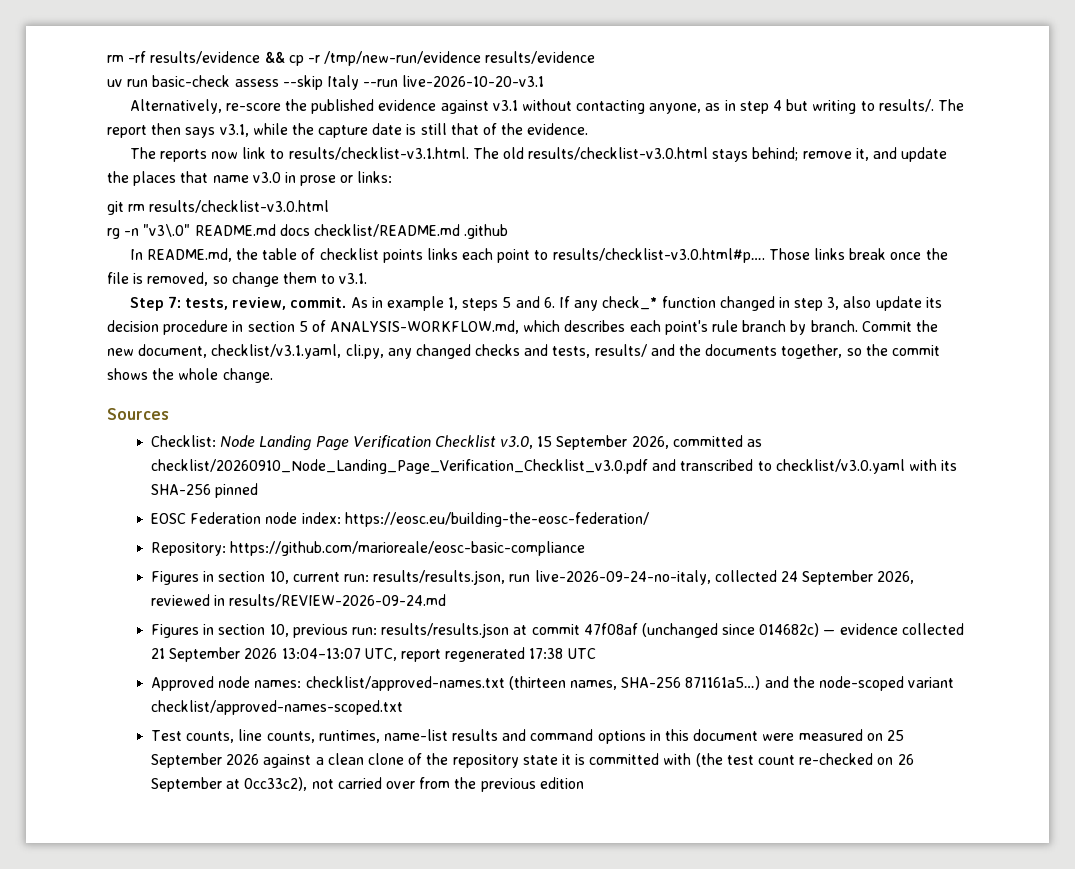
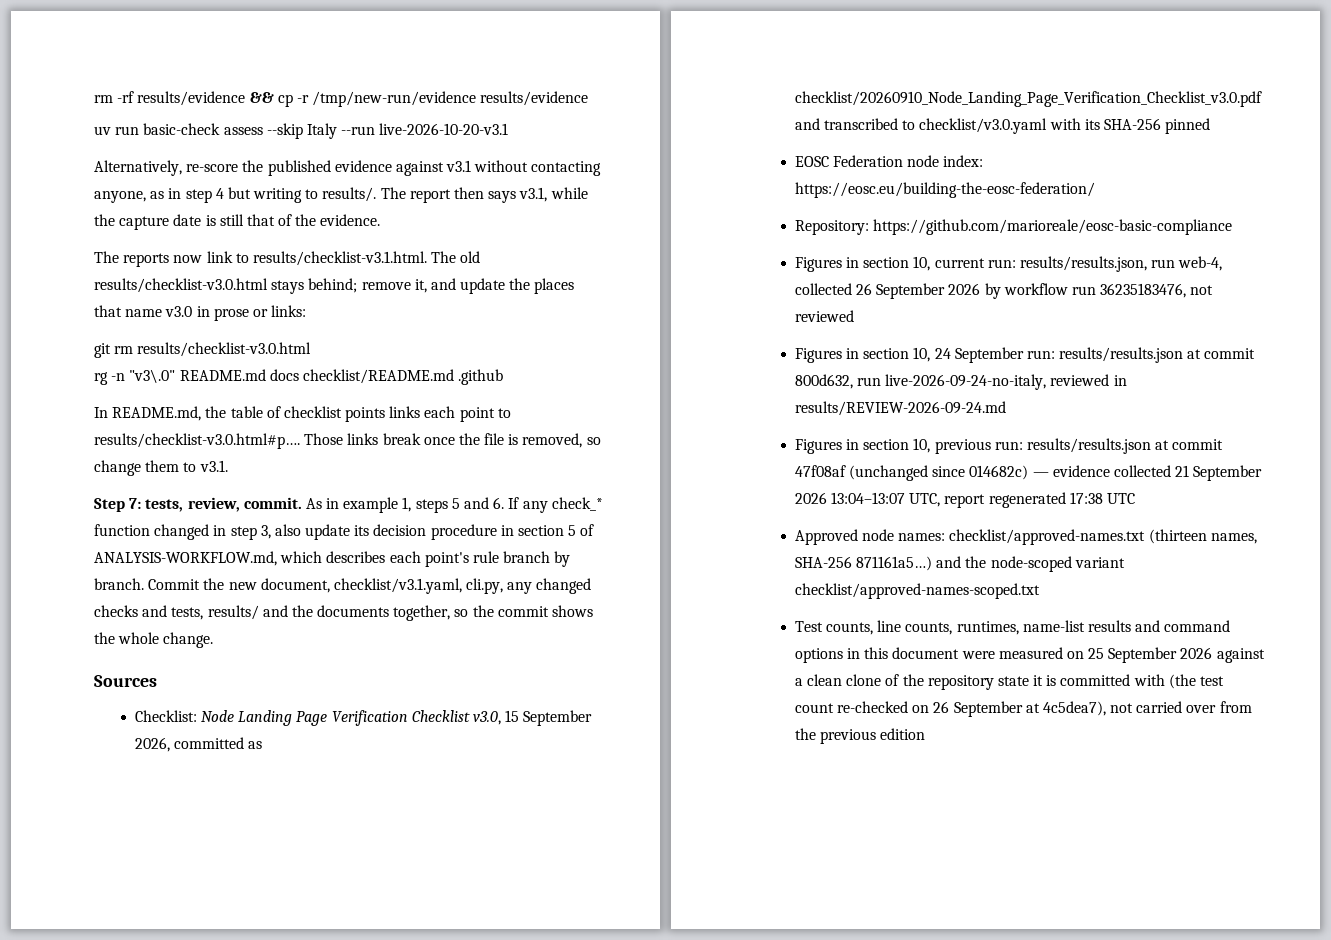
[534,570,915,585] live-2026-09-24-no-italy, collected 24 September 2026, -> [1178,256,1223,271] [794,283,1214,299] [794,310,854,322] [794,347,1256,363] [794,374,1047,390] web-4, collected 26 September 2026 by workflow run 36235183476, not reviewed // Figures in section 10, 24 September run: results/results.json at commit 800d632, run live-2026-09-24-no-italy,
[244,777,308,791] 0cc33c2), -> [1042,701,1106,716] 4c5dea7),

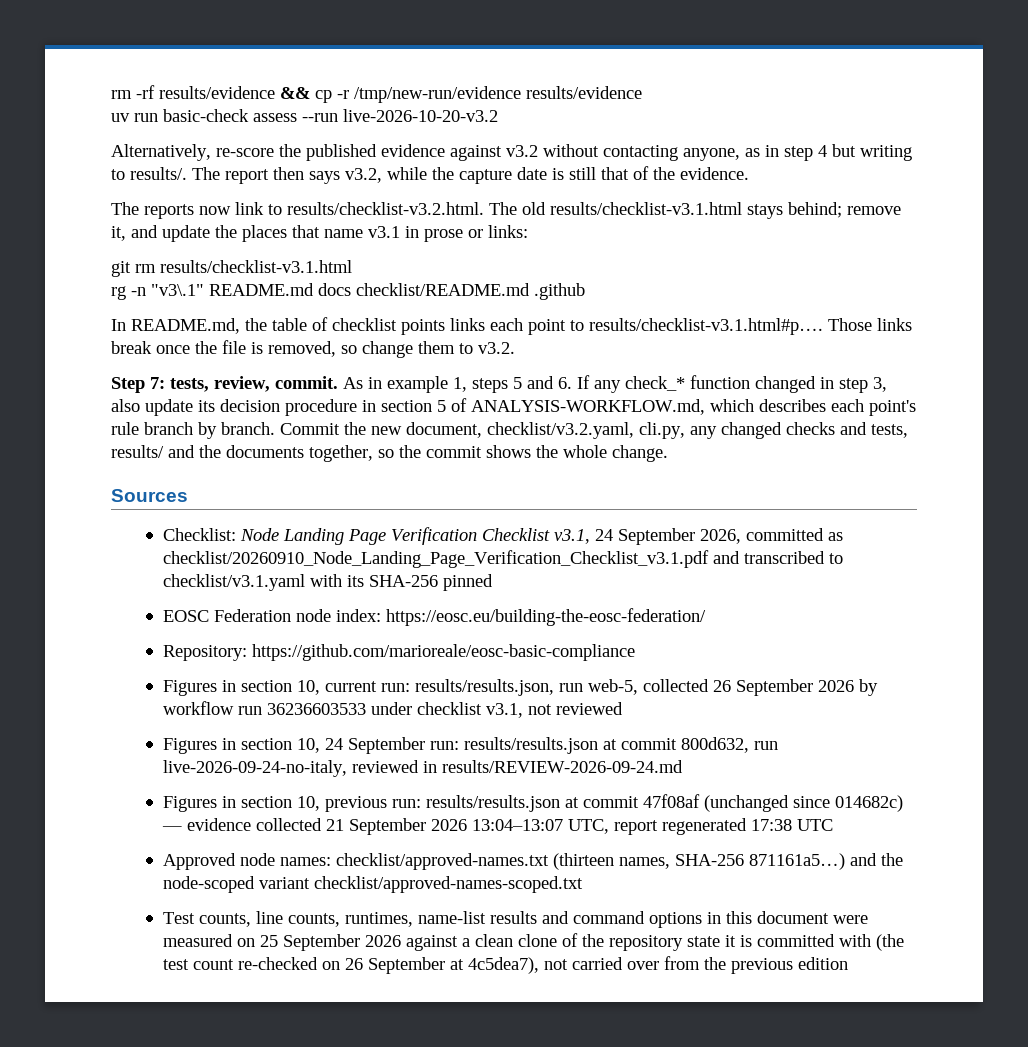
[266,123,509,139] --skip Italy --run live-2026-10-20-v3.1 -> [302,109,498,122] --run live-2026-10-20-v3.2
[446,160,472,172] v3.1 -> [506,145,538,157] v3.2
[519,187,548,202] v3.1, -> [345,168,382,183] v3.2,
[252,251,427,266] results/checklist-v3.1.html. -> [287,202,484,215] results/checklist-v3.2.html.
[94,278,268,293] results/checklist-v3.0.html -> [550,202,742,215] results/checklist-v3.1.html
[165,306,193,317] v3.0 -> [368,226,400,238] v3.1
[137,342,312,357] results/checklist-v3.0.html -> [160,260,352,273] results/checklist-v3.1.html
[129,369,176,383] "v3\.0" -> [151,284,204,296] "v3\.1"
[94,433,300,449] results/checklist-v3.0.html#p…. -> [589,318,823,335] results/checklist-v3.1.html#p….
[199,460,228,472] v3.1. -> [478,342,515,354] v3.2.
[333,578,462,594] checklist/v3.1.yaml, -> [487,422,634,439] checklist/v3.2.yaml,
[472,710,520,725] v3.0, 15 -> [553,529,613,544] v3.1, 24
[794,91,1262,107] checklist/20260910_Node_Landing_Page_Verification_Checklist_v3.0.pdf -> [162,550,709,568] checklist/20260910_Node_Landing_Page_Verification_Checklist_v3.1.pdf
[919,118,1048,134] checklist/v3.0.yaml -> [162,574,305,591] checklist/v3.1.yaml
[1178,256,1223,271] web-4, -> [587,679,638,695] web-5,
[1100,283,1187,298] 36235183476, -> [266,702,523,718] 36236603533 under checklist v3.1,

